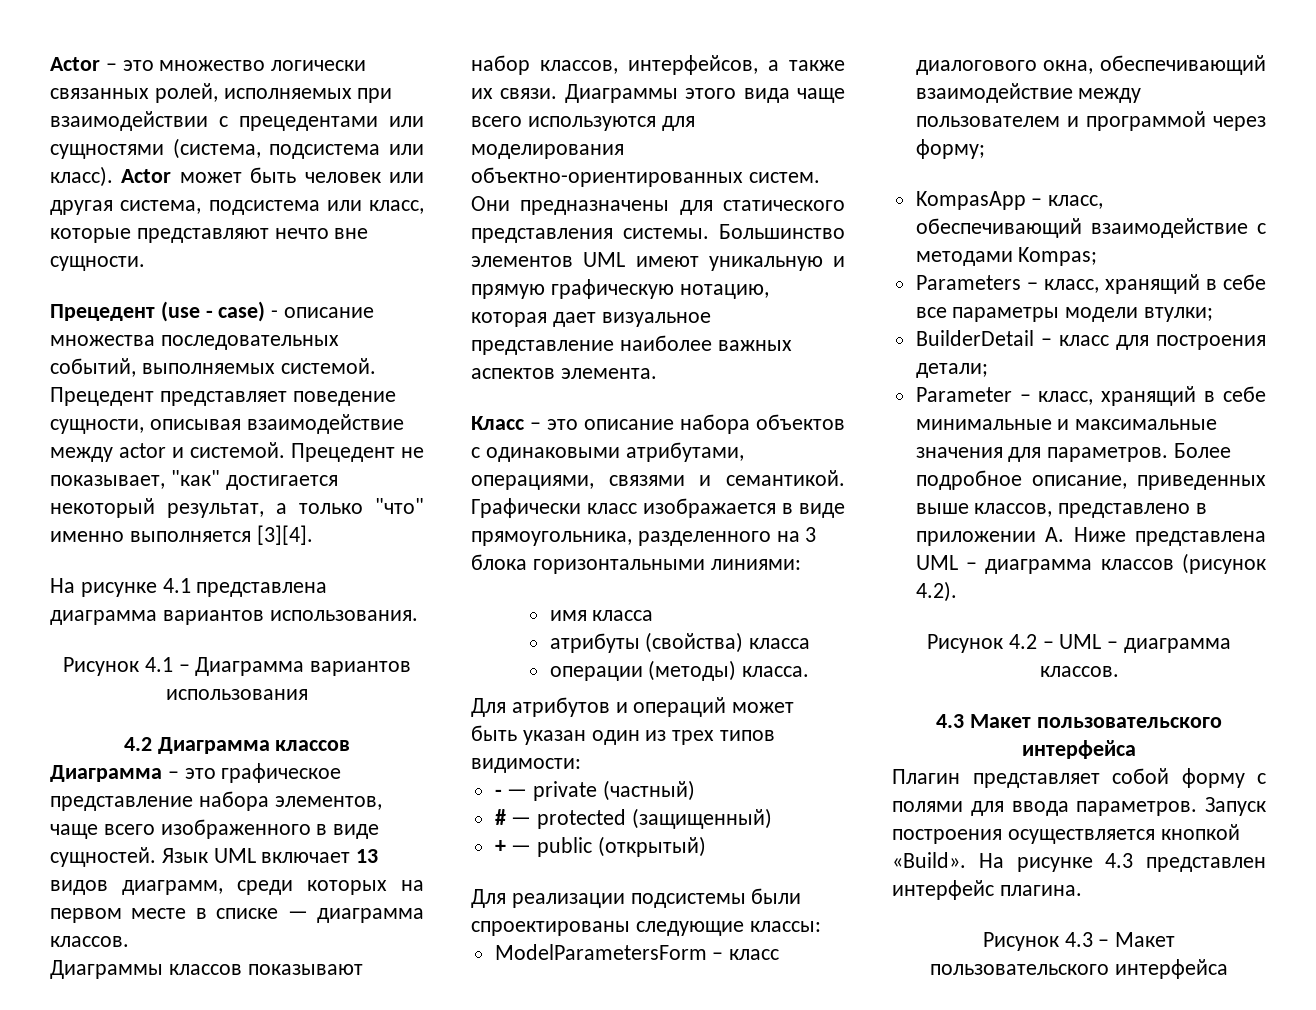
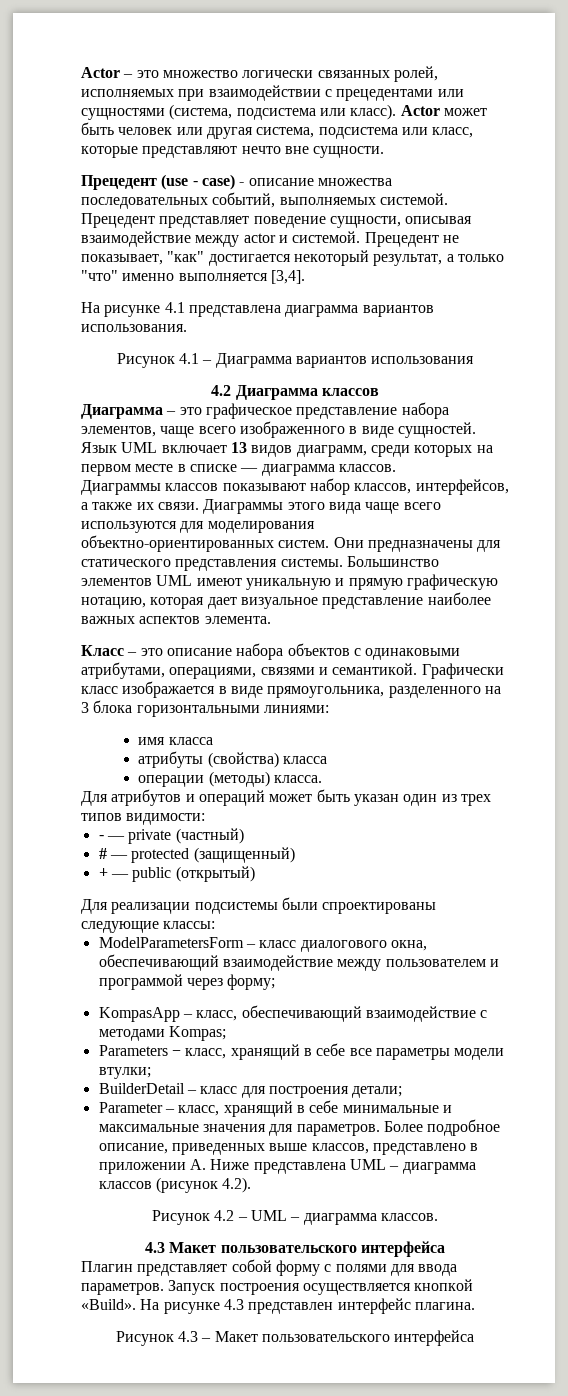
[256,525,313,545] [3][4]. -> [270,270,305,284] [3,4].

